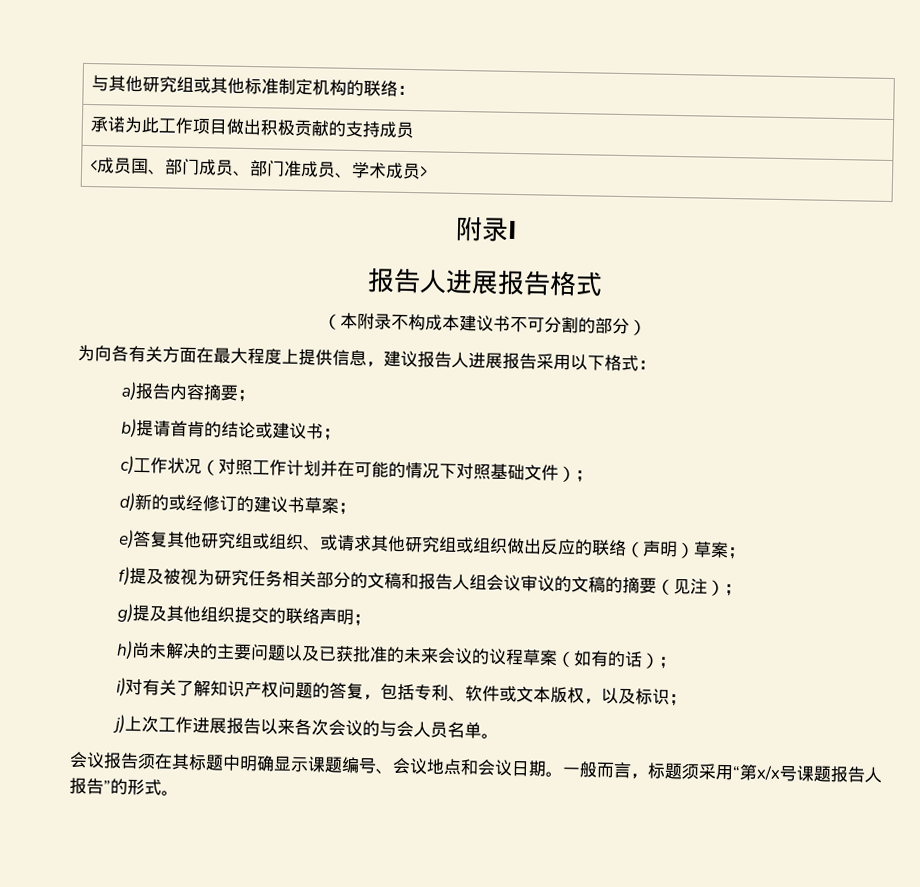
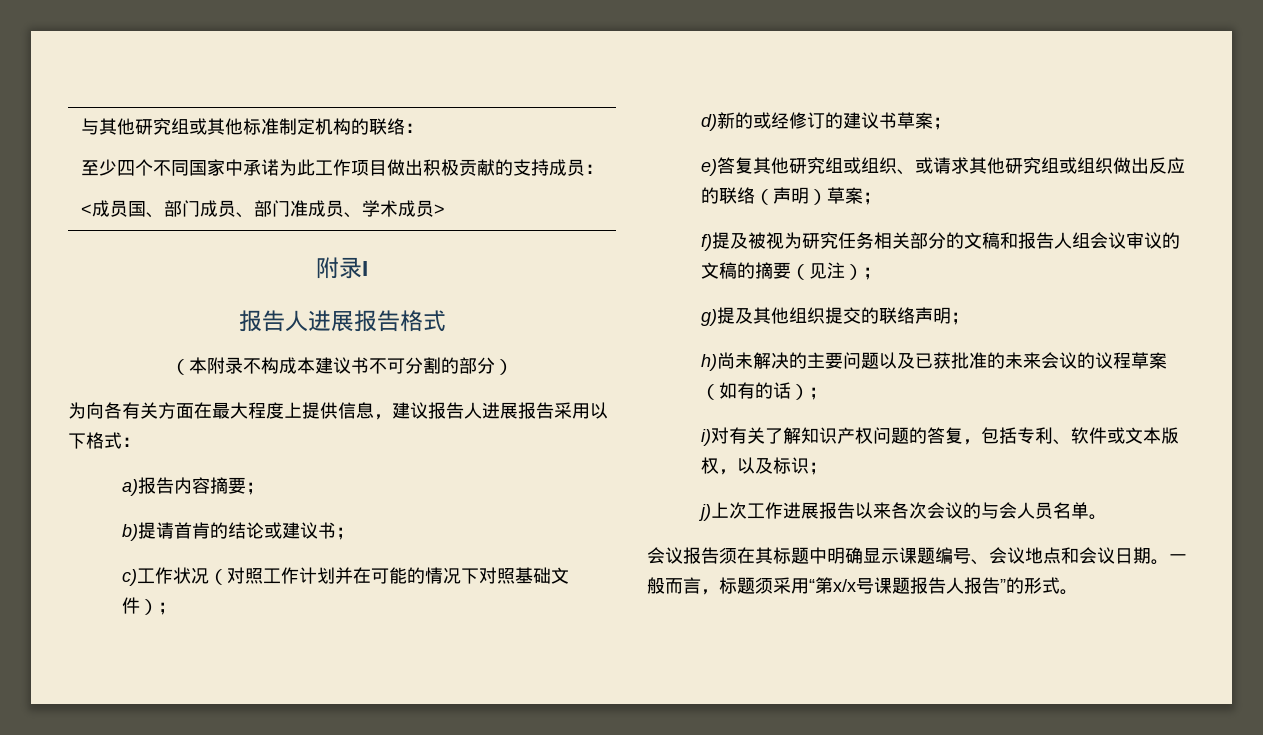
(415, 90) none -> [80,159,243,176] 至少四个不同国家中
(414, 130) none -> [584,164,603,174] ：

